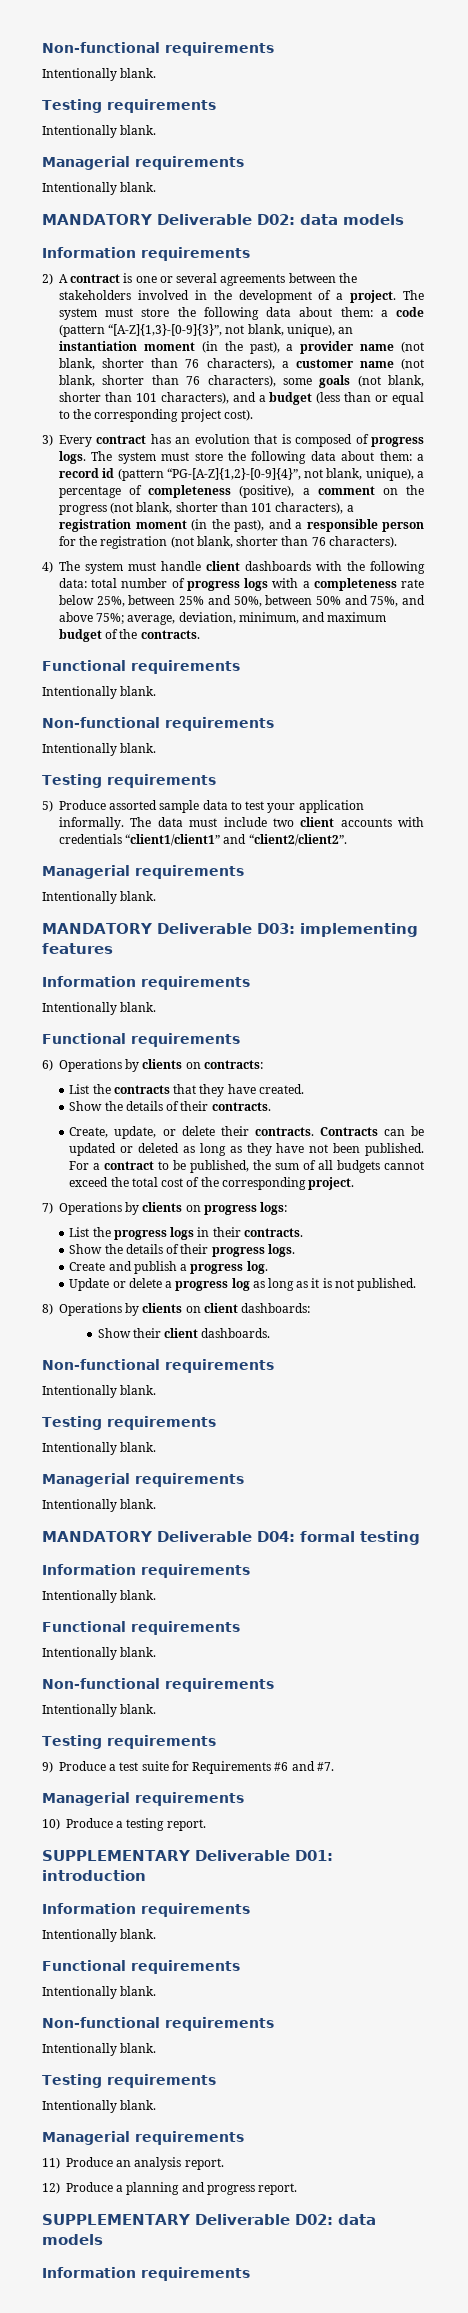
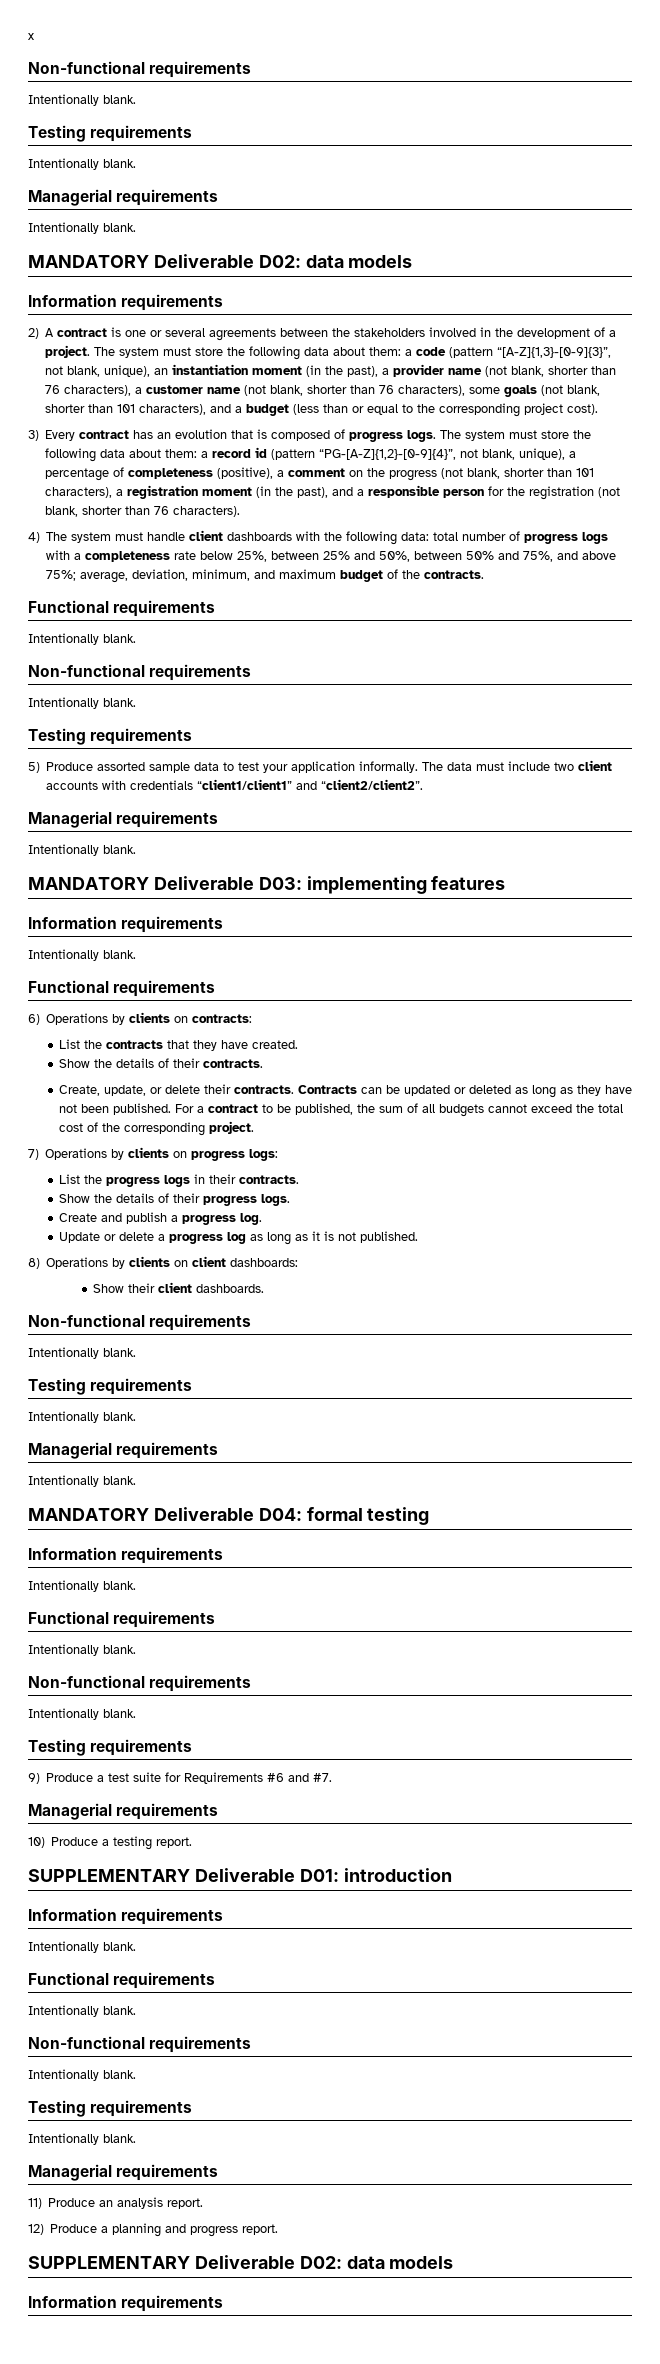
(42, 47) none -> [28,33,34,40] x //

